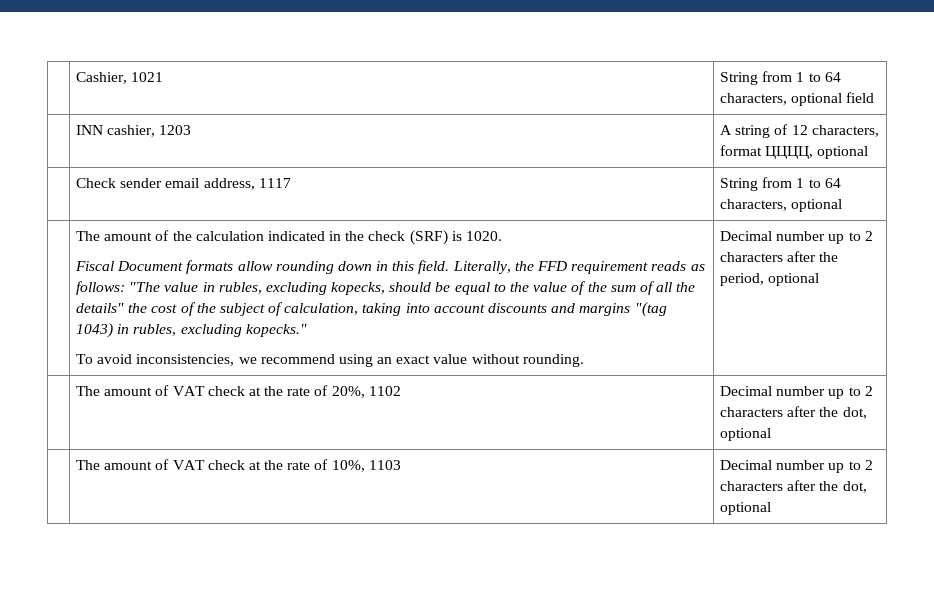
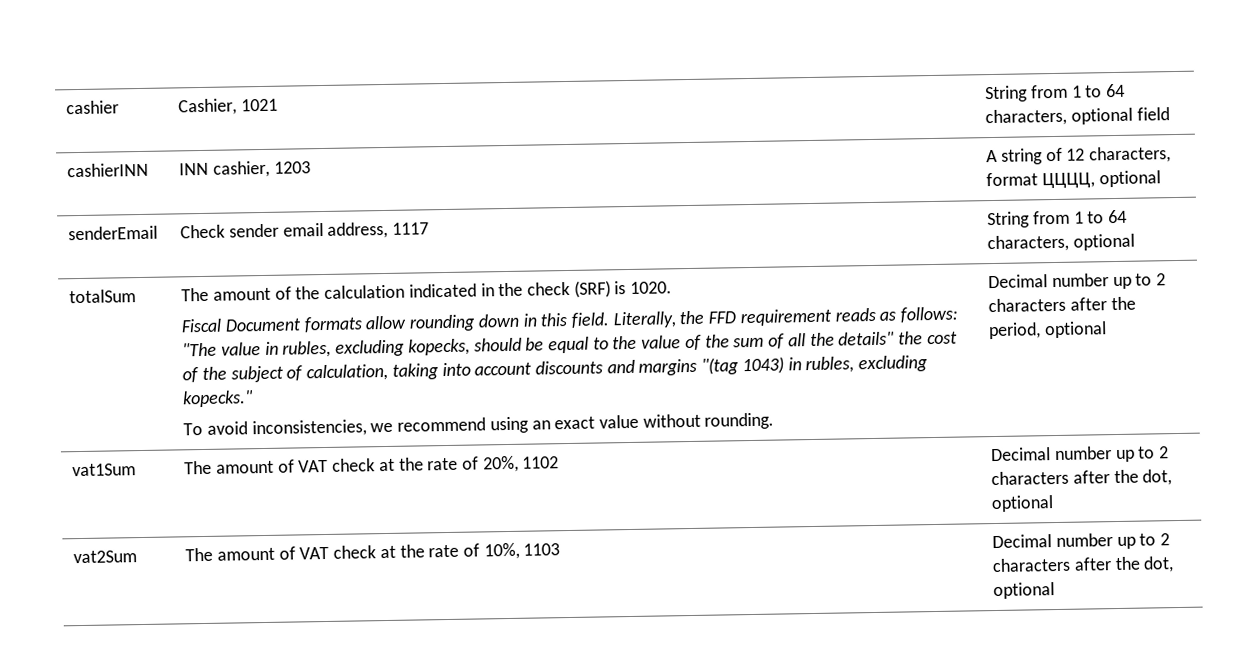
(75, 78) none -> [66,100,120,115] cashier
(875, 97) none -> [67,162,150,178] cashierINN
(869, 152) none -> [68,225,159,241] senderEmail
(843, 205) none -> [69,289,137,304] totalSum
(820, 279) none -> [72,463,137,477] vat1Sum
(771, 434) none -> [73,550,138,564] vat2Sum

